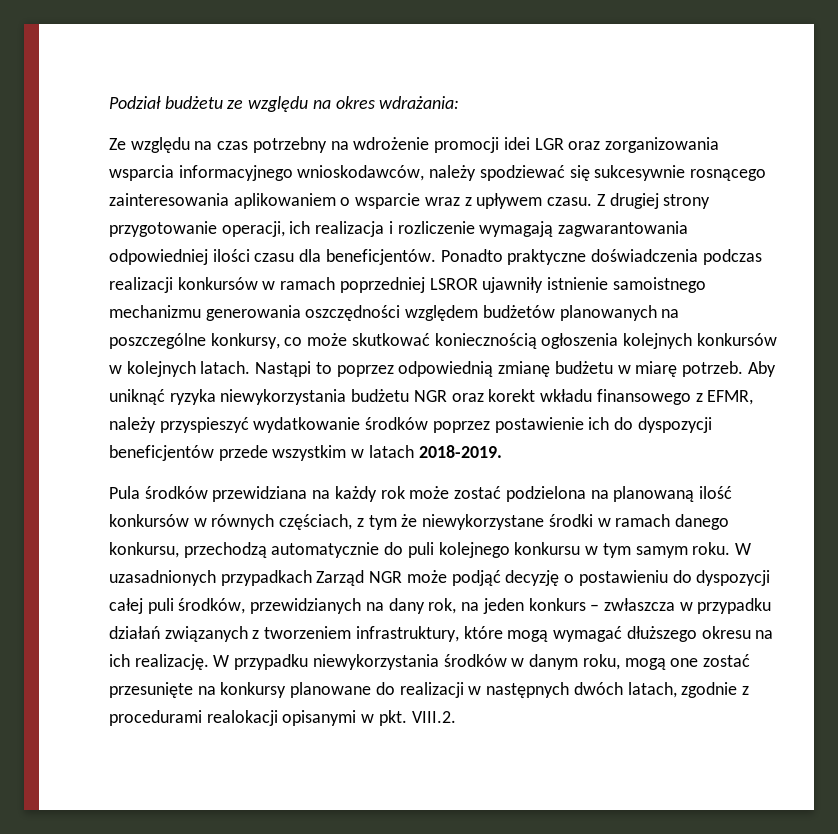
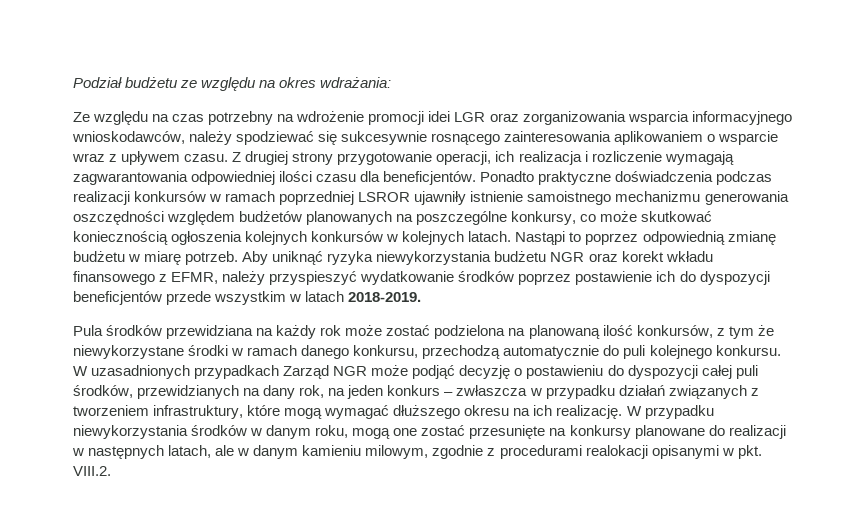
[109,514,353,530] konkursów w równych częściach, -> [636,325,713,338] konkursów,
[514,542,731,558] konkursu w tym samym roku. -> [715,345,781,356] konkursu.
[573,682,677,698] dwóch latach, -> [168,445,429,459] latach, ale w danym kamieniu milowym,

